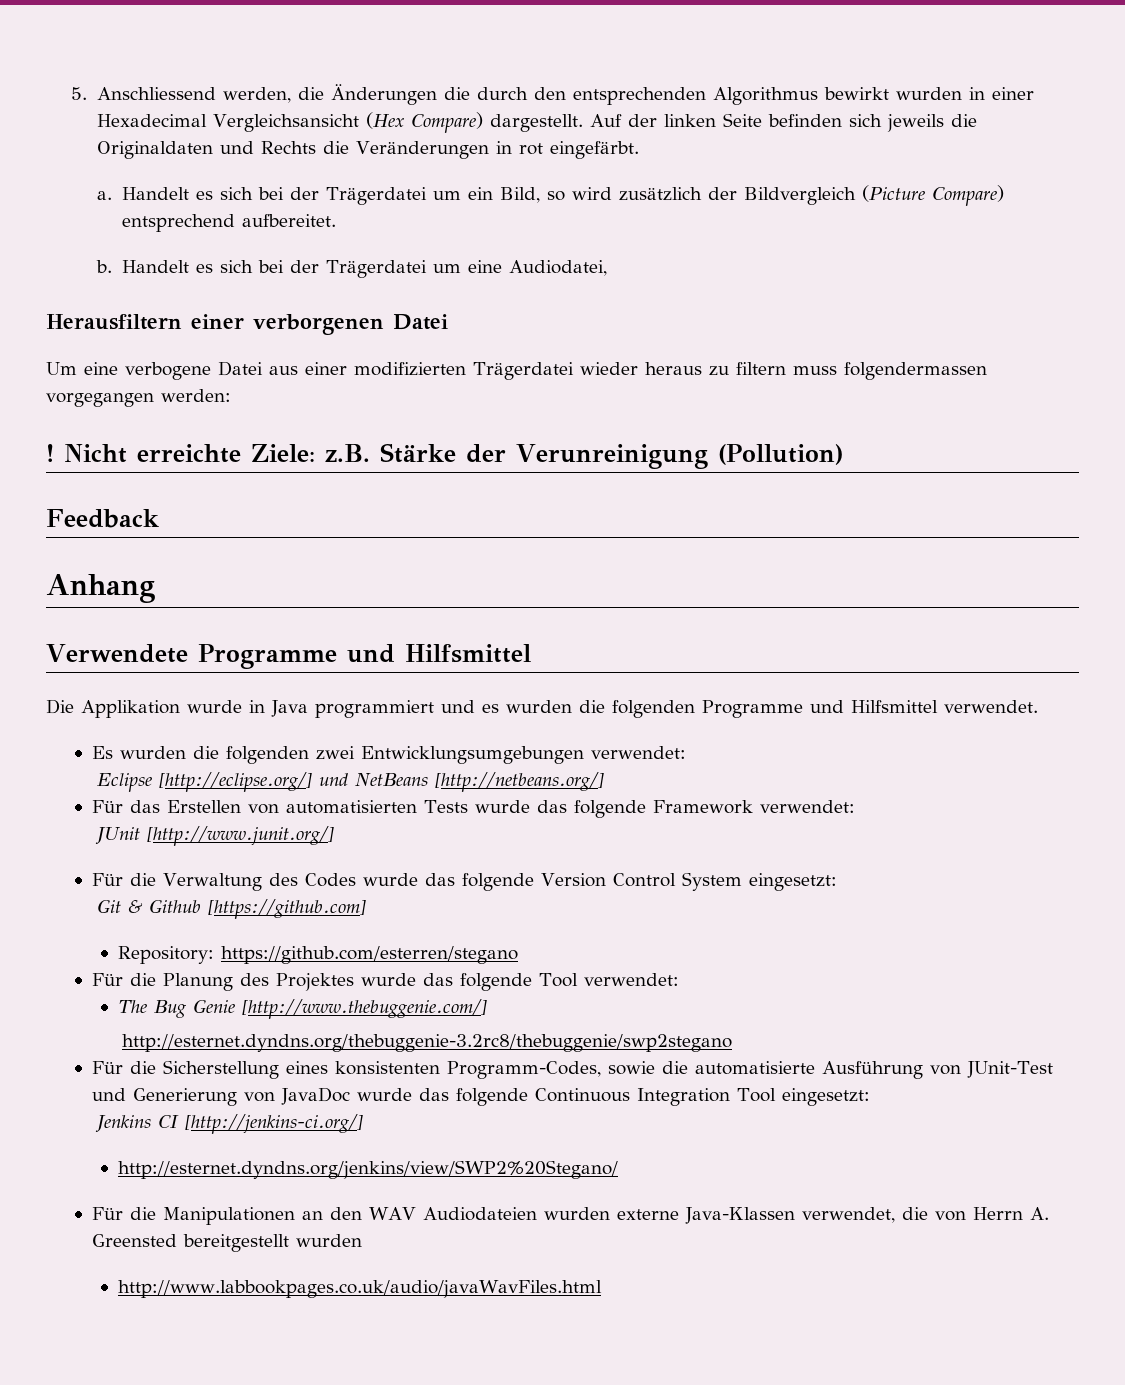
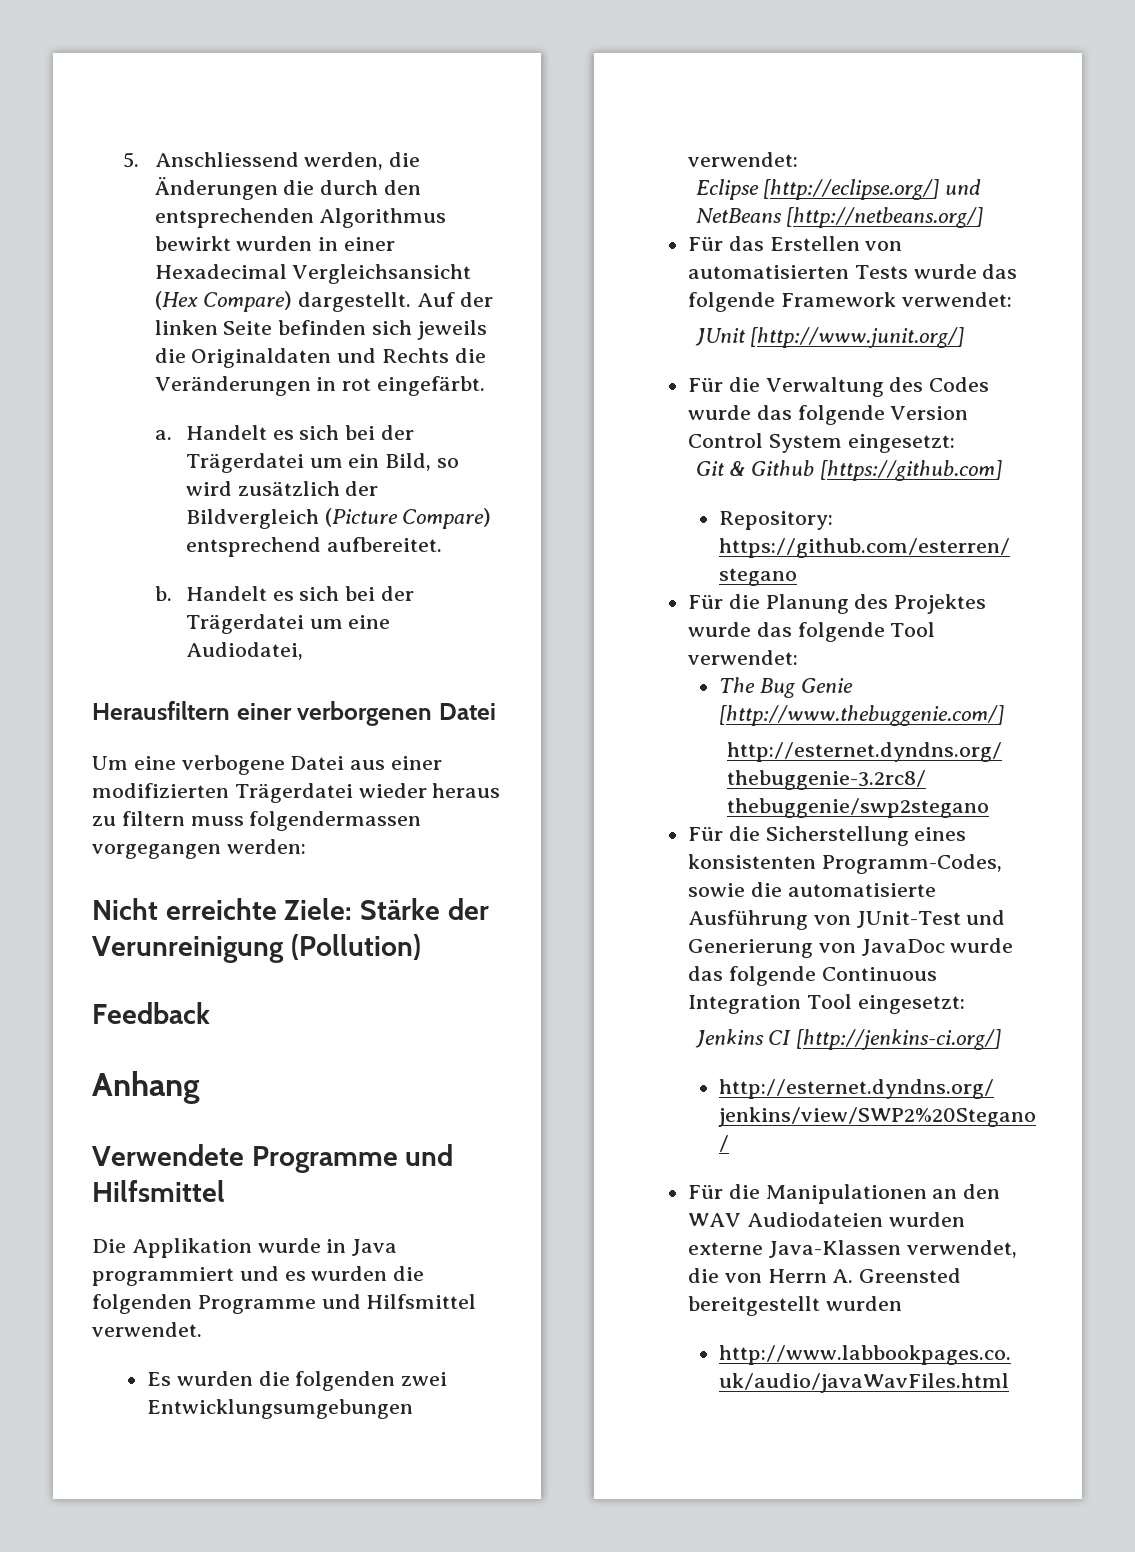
[46,444,54,462] ! -> (306, 846) none
[325,444,370,462] z.B. -> (353, 909) none

